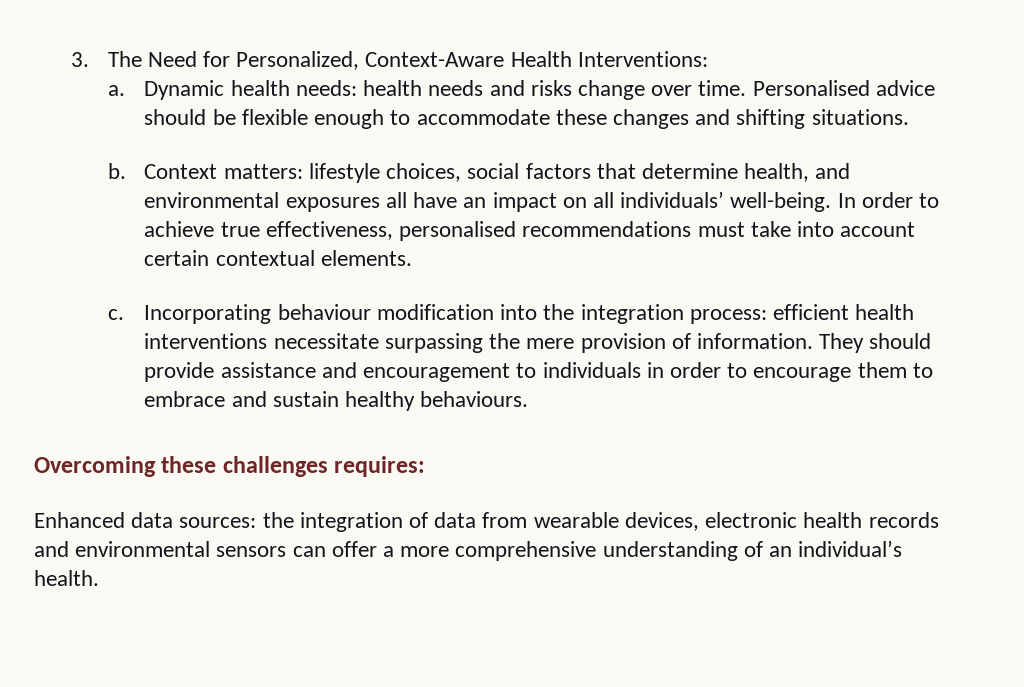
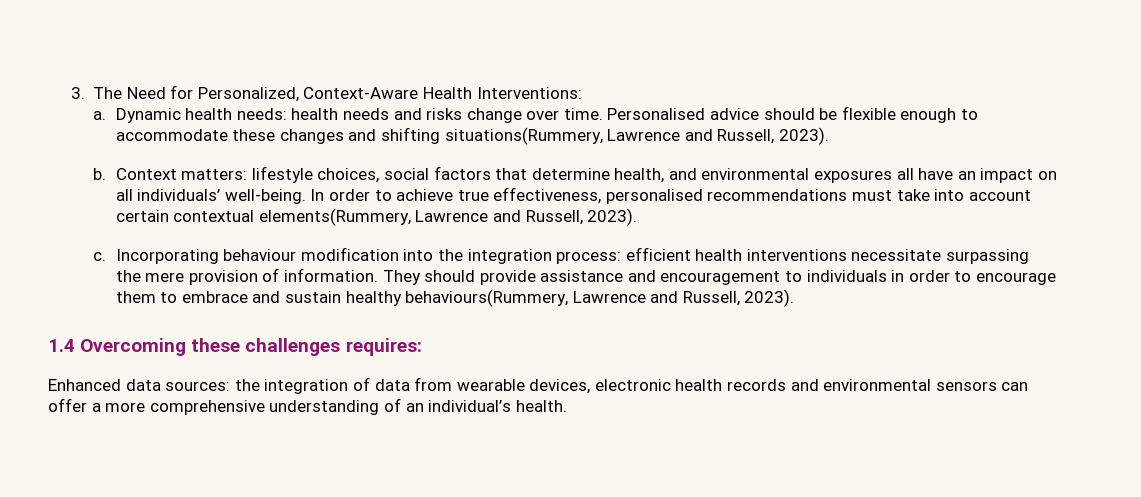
[811,109,909,125] situations. -> [444,127,829,145] situations(Rummery, Lawrence and Russell, 2023).
[320,250,412,266] elements. -> [258,208,638,226] elements(Rummery, Lawrence and Russell, 2023).
[420,391,529,407] behaviours. // -> [405,289,795,307] [48,339,75,352] behaviours(Rummery, Lawrence and Russell, 2023). // 1.4

